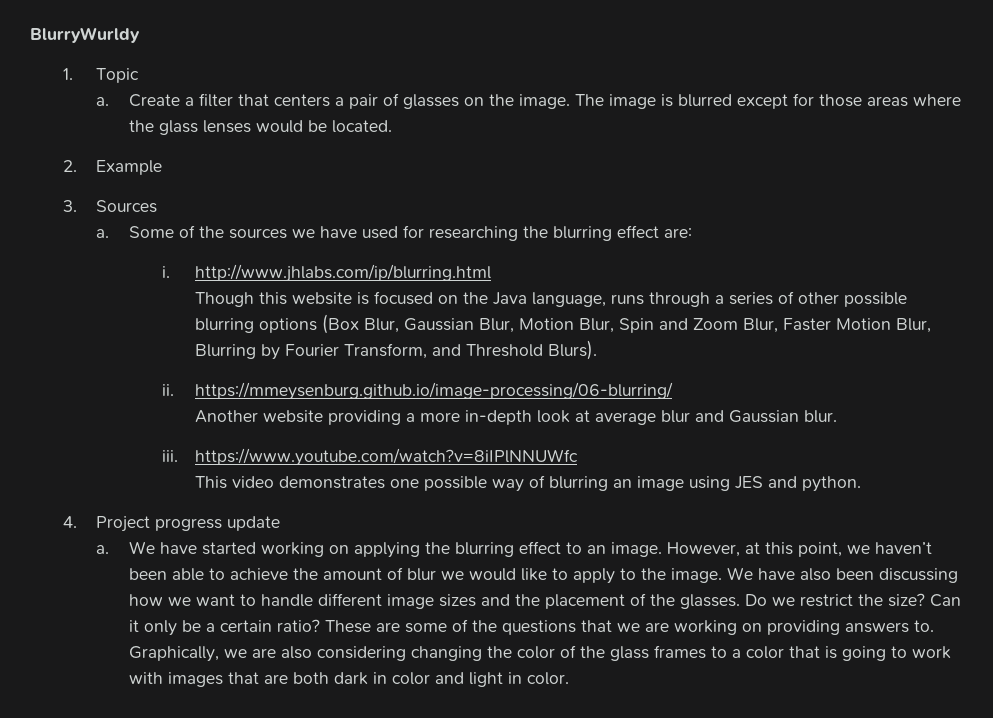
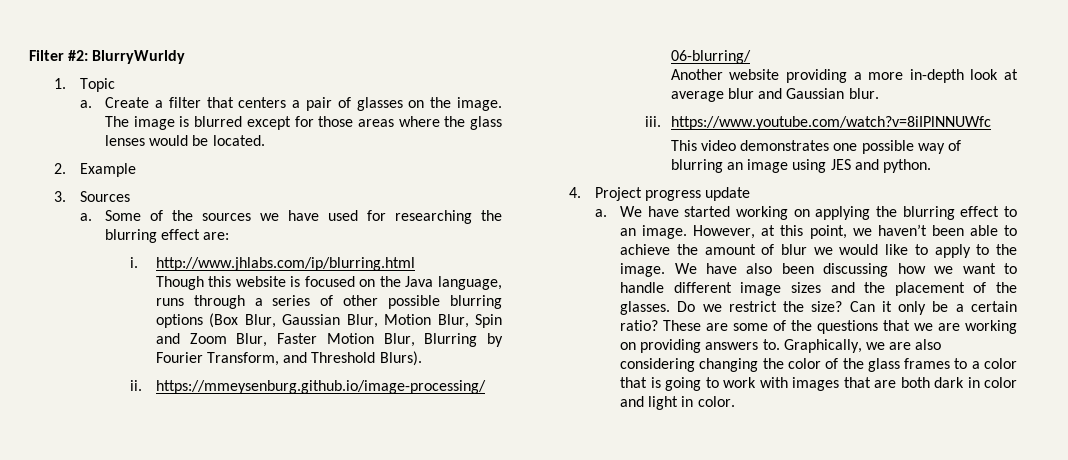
(30, 35) none -> [29,50,89,61] Filter #2:

